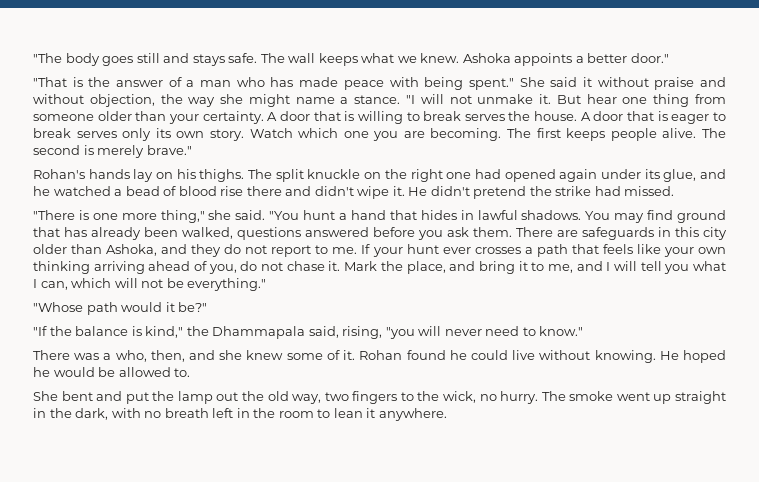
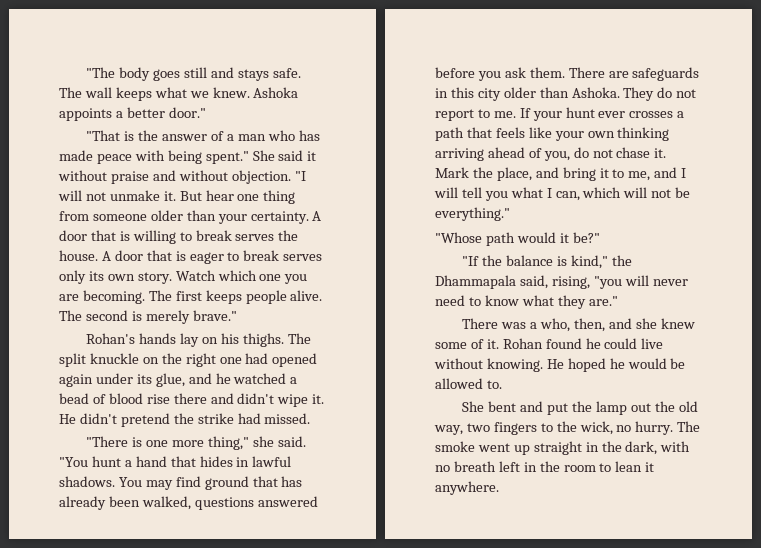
[89,94,401,107] objection, the way she might name a stance. -> [231,170,291,184] objection.
[106,244,222,257] Ashoka, and they -> [571,87,655,101] Ashoka. They
[539,326,584,336] know." -> [484,295,618,309] know what they are."

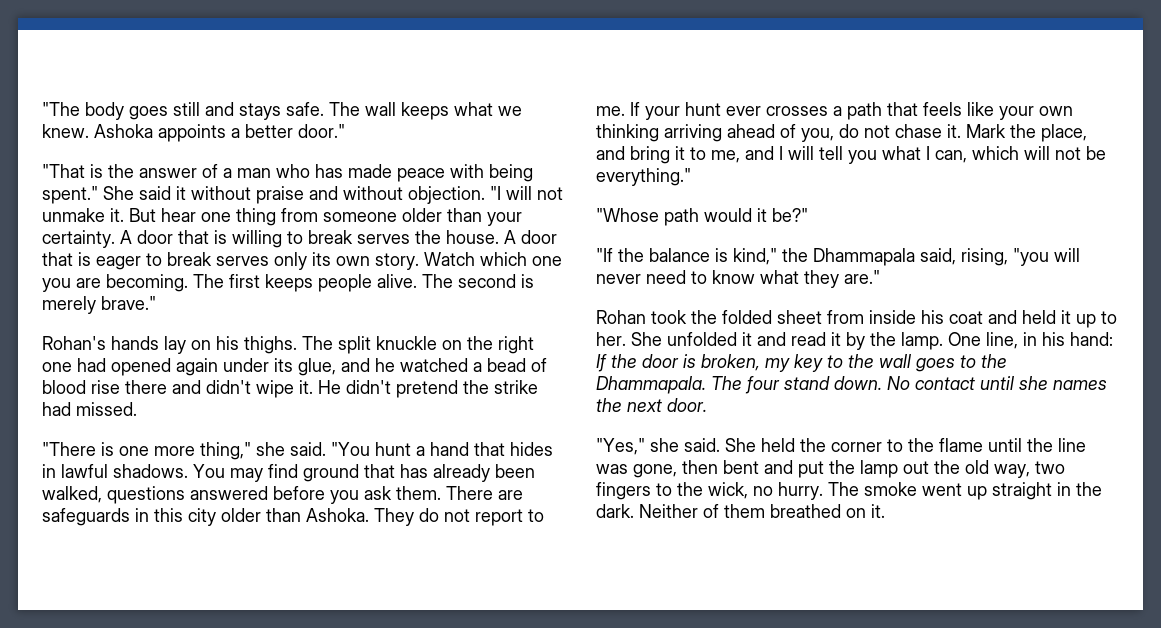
[462,318,695,332] [435,338,664,349] [434,358,686,372] [435,378,502,389] [462,401,485,412] There was a who, then, and she knew some of it. Rohan found he could live without knowing. He hoped he would be allowed to. // She -> [596,310,1117,328] [596,332,1113,350] [596,354,1007,372] [596,376,1107,394] [596,398,707,412] [596,438,1086,455] [596,460,718,478] Rohan took the folded sheet from inside his coat and held it up to her. She unfolded it and read it by the lamp. One line, in his hand: If the door is broken, my key to the wall goes to the Dhammapala. The four stand down. No contact until she names the next door. // "Yes," she said. She held the corner to the flame until the line was gone, then
[625,441,691,455] [435,461,655,472] [435,481,499,495] dark, with no breath left in the room to lean it anywhere. -> [596,504,885,518] dark. Neither of them breathed on it.

